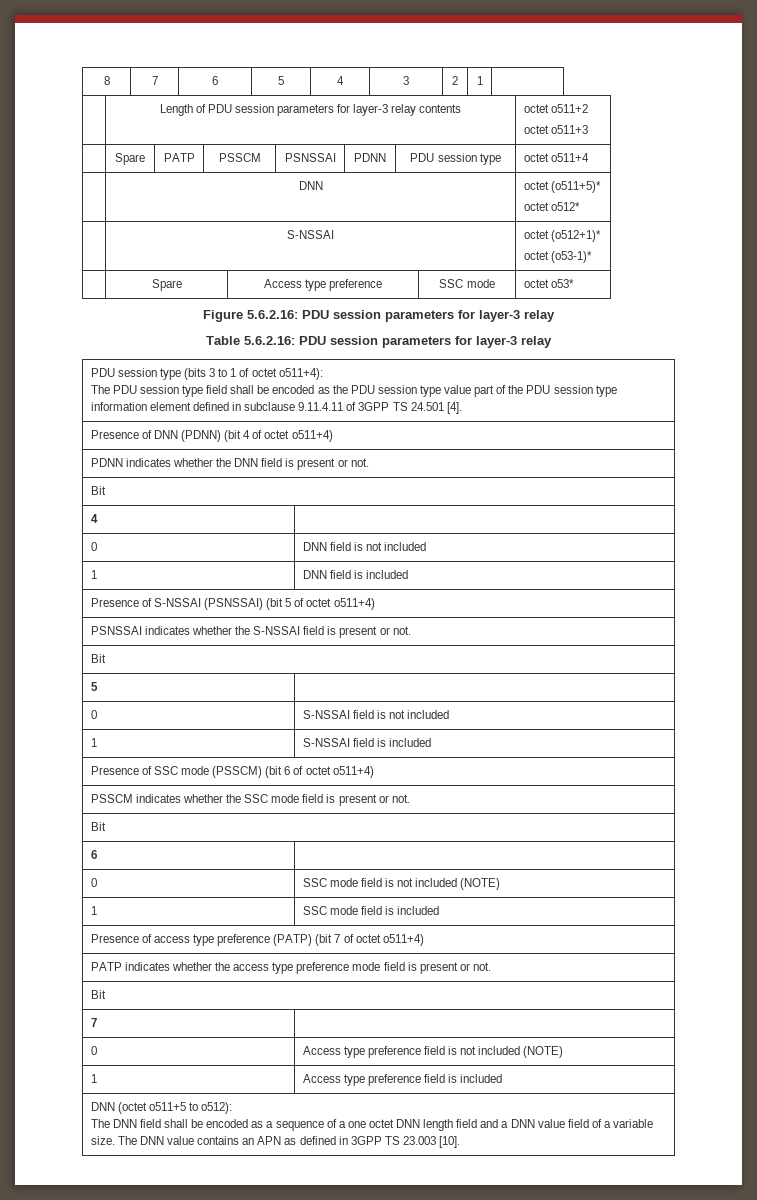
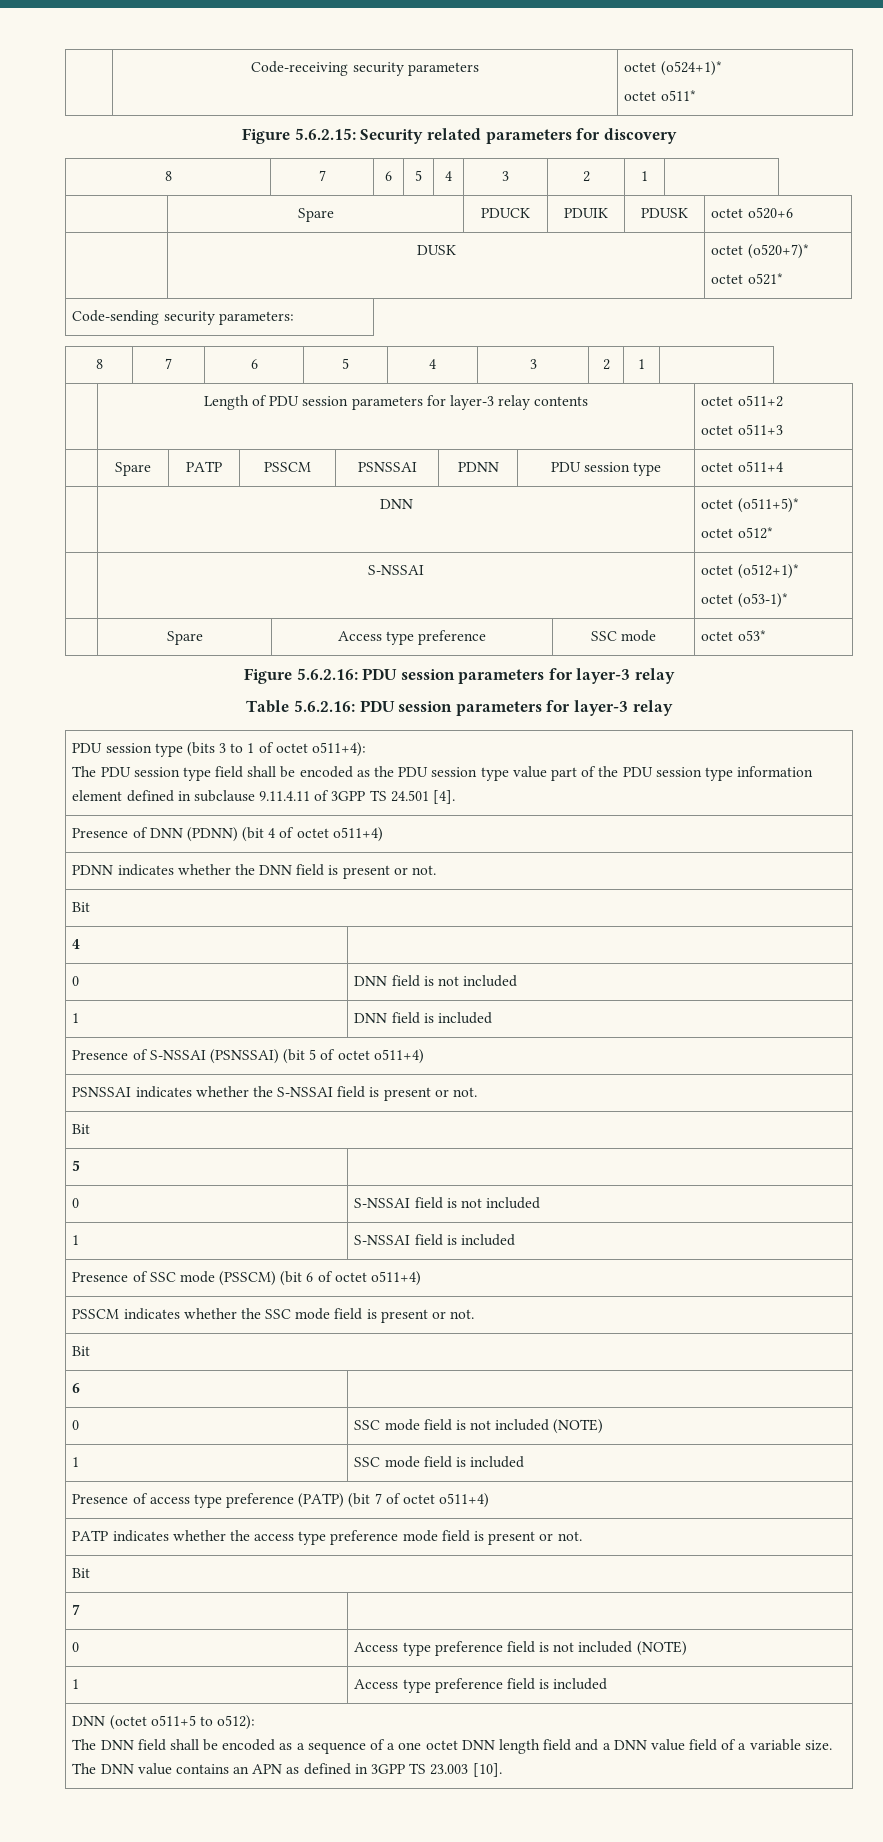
(103, 80) none -> [251,61,479,76] [624,61,722,76] [624,90,696,101] [242,128,677,144] [164,171,172,181] [318,170,326,181] [385,171,392,181] [415,170,422,181] [445,171,452,181] [502,171,509,181] [582,171,590,182] [641,171,648,181] [297,208,334,222] [481,208,530,218] [564,208,608,218] [641,208,688,218] [711,207,793,219] [416,245,456,255] [711,244,809,259] [711,273,783,285] [72,310,294,325] | Code-receiving security parameters | octet (o524+1)* // octet o511* // Figure 5.6.2.15: Security related parameters for discovery // 8 | 7 | 6 | 5 | 4 | 3 | 2 | 1 | // | Spare | PDUCK | PDUIK | PDUSK | octet o520+6 // | DUSK | octet (o520+7)* // octet o521* // Code-sending security parameters: //

